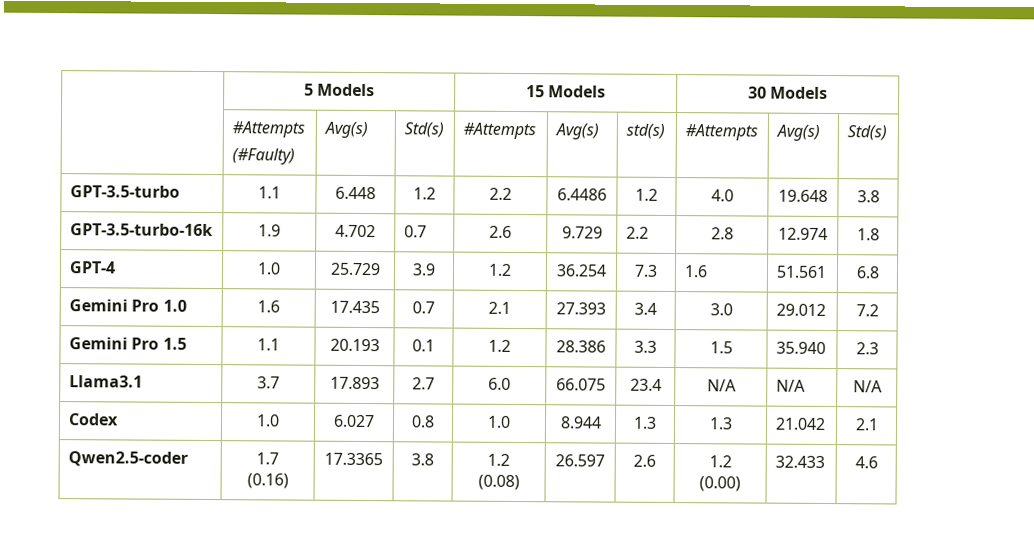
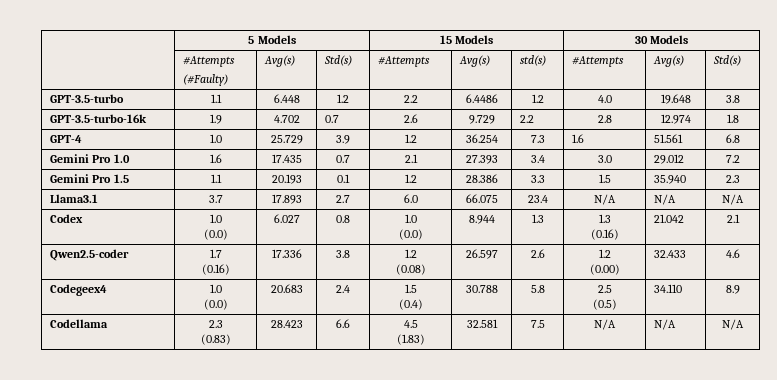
(280, 420) none -> [203,229,228,240] // (0.0)
(511, 421) none -> [398,229,423,240] // (0.0)
(733, 423) none -> [590,229,619,240] // (0.16)
[324,452,383,466] 17.3365 -> [271,249,302,258] 17.336
(878, 462) none -> [50,284,108,296] [209,284,222,293] [203,299,228,310] [270,284,303,293] [336,285,350,293] [404,284,417,293] [398,299,423,310] [465,285,498,293] [530,285,545,293] [597,285,612,293] [592,299,617,310] [654,284,683,293] [725,285,740,294] [50,319,109,328] [208,320,223,328] [200,334,231,345] [270,320,303,328] [336,319,350,328] [403,320,418,328] [396,334,425,345] [466,319,498,328] [530,320,545,328] [593,319,616,330] [654,319,677,330] [721,319,744,330] // Codegeex4 | 1.0 // (0.0) | 20.683 | 2.4 | 1.5 // (0.4) | 30.788 | 5.8 | 2.5 // (0.5) | 34.110 | 8.9 // Codellama | 2.3 // (0.83) | 28.423 | 6.6 | 4.5 // (1.83) | 32.581 | 7.5 | N/A | N/A | N/A

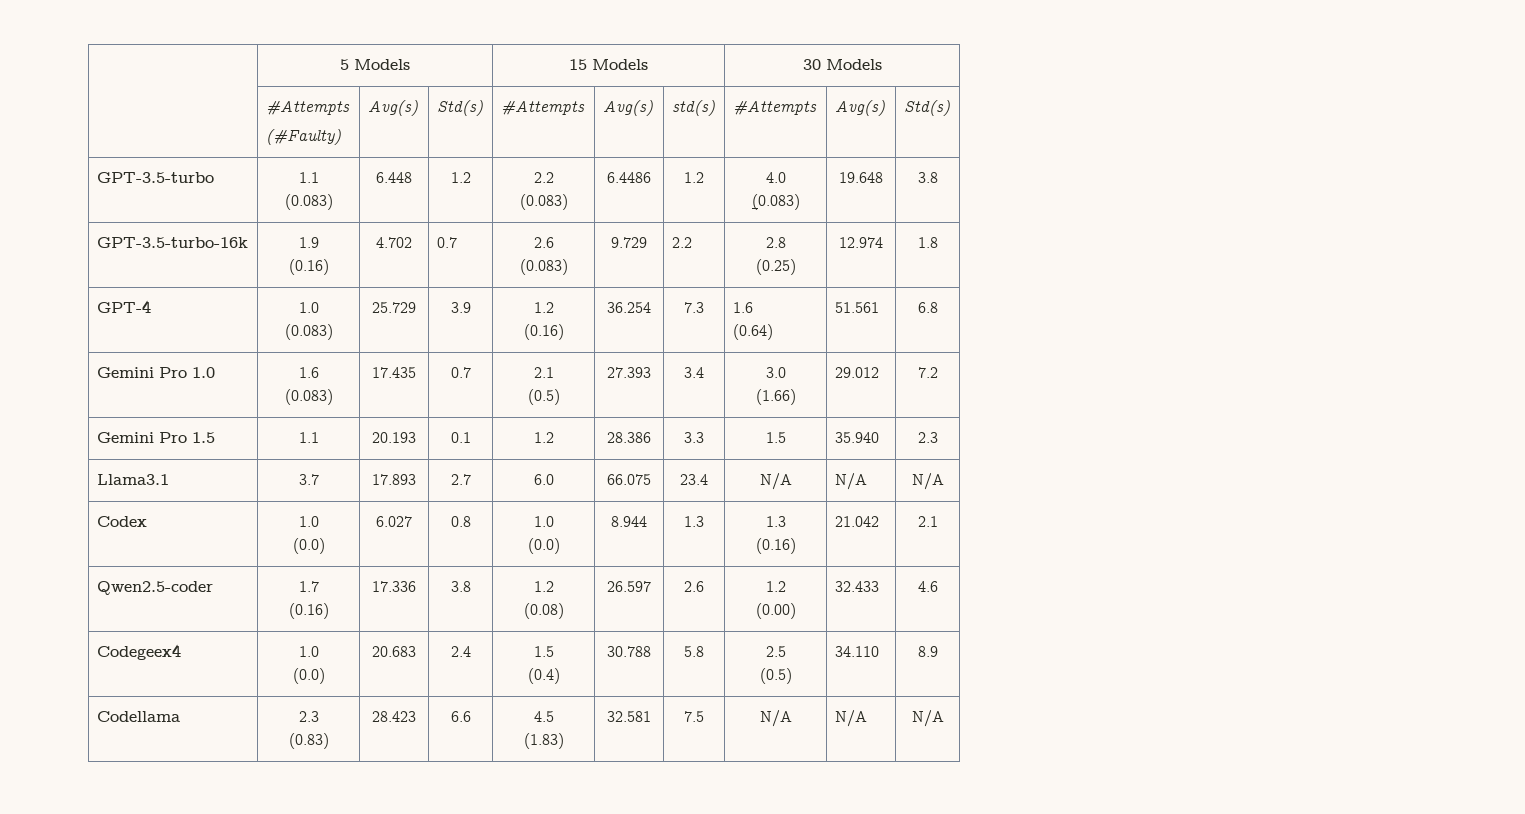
(222, 98) none -> [284,194,333,210] // (0.083)
(418, 99) none -> [519,194,568,210] // (0.083)
(612, 99) none -> [751,194,800,210] // (0.083)
(222, 119) none -> [288,259,329,275] // (0.16)
(418, 118) none -> [519,259,568,275] // (0.083)
(612, 119) none -> [755,259,796,275] // (0.25)
(222, 138) none -> [284,324,333,340] // (0.083)
(417, 138) none -> [523,324,564,340] // (0.16)
(585, 138) none -> [732,324,773,340] // (0.64)
(222, 158) none -> [284,389,333,405] // (0.083)
(418, 158) none -> [527,389,560,405] // (0.5)
(612, 159) none -> [755,389,796,405] // (1.66)

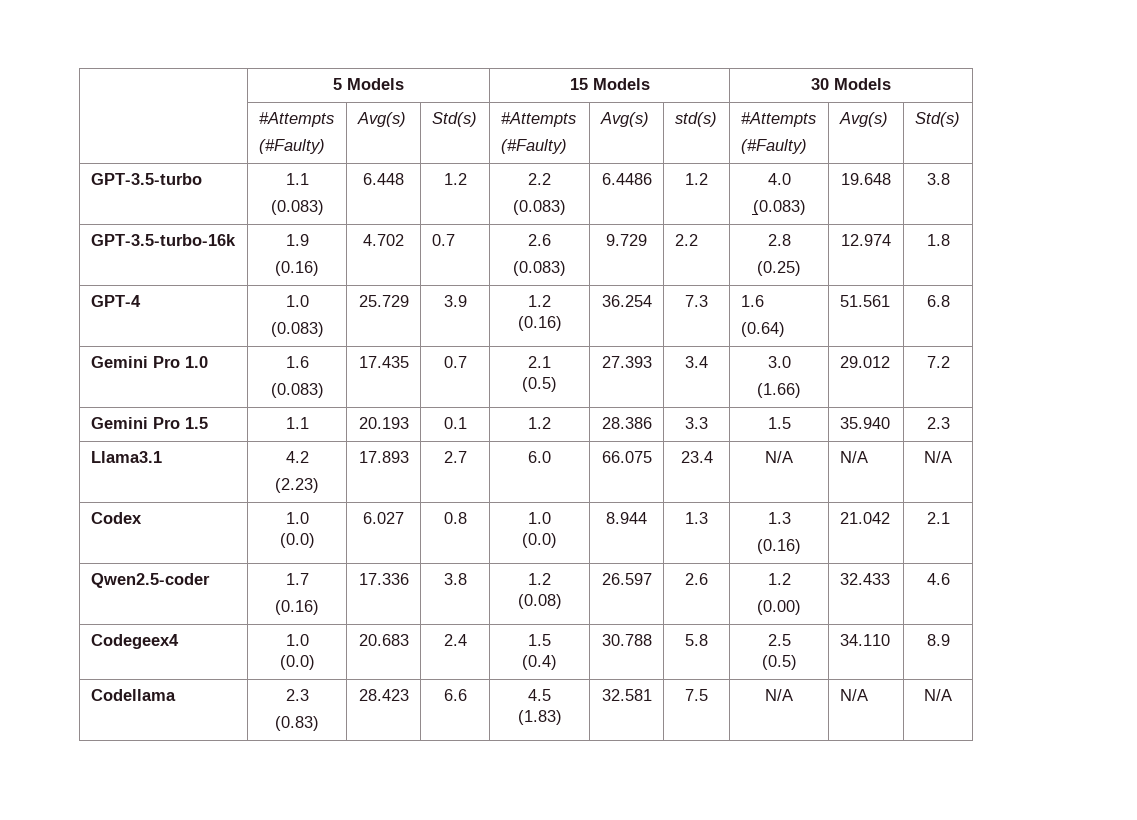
(585, 108) none -> [500,139,567,154] // (#Faulty)
(817, 108) none -> [740,139,807,154] // (#Faulty)
[298,474,319,485] 3.7 -> [285,451,309,463] [275,478,319,493] 4.2 // (2.23)

